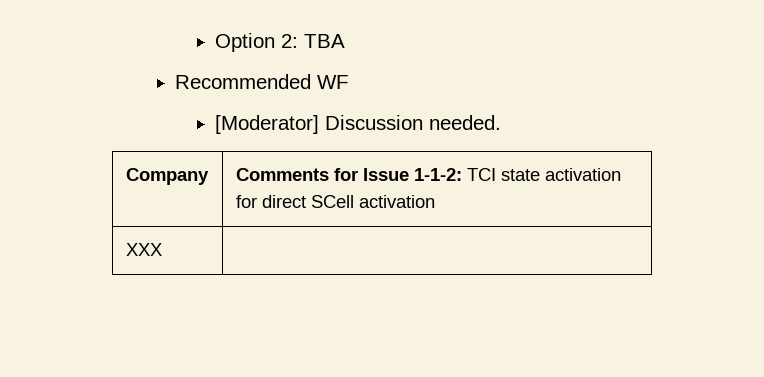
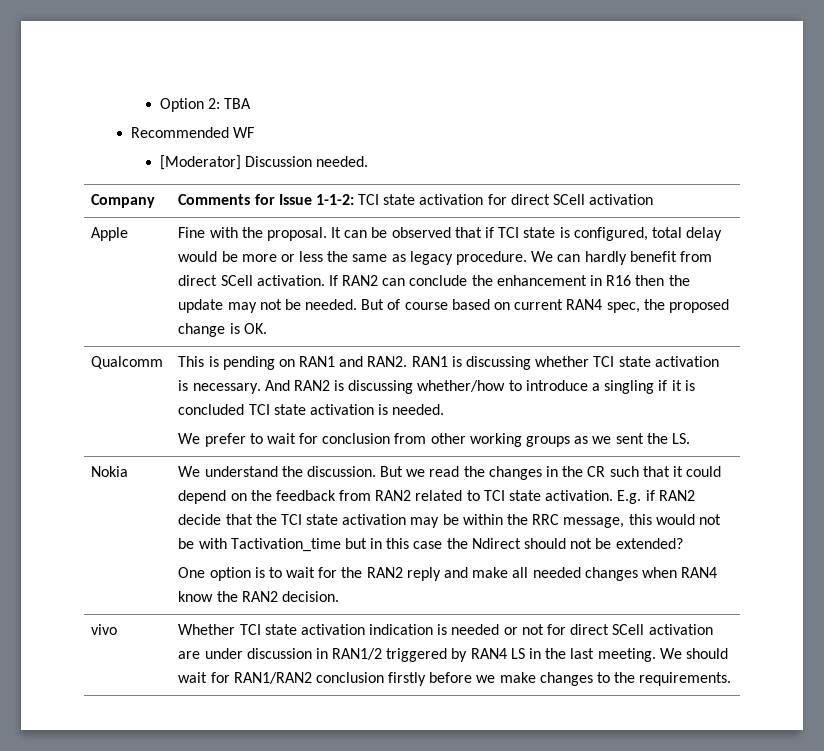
[125,243,162,256] XXX | -> [91,227,129,241] [178,227,723,241] [178,251,712,265] [178,275,690,286] [178,299,729,313] [178,323,267,337] [91,356,164,369] [178,356,719,370] [178,380,695,394] [178,404,445,415] [178,433,690,447] [91,466,129,477] [178,466,722,480] [178,490,695,504] [178,514,721,528] [178,538,683,552] [178,567,718,581] [178,591,339,602] [91,624,118,635] [178,624,713,635] [178,648,728,662] [178,672,732,686] Apple | Fine with the proposal. It can be observed that if TCI state is configured, total delay would be more or less the same as legacy procedure. We can hardly benefit from direct SCell activation. If RAN2 can conclude the enhancement in R16 then the update may not be needed. But of course based on current RAN4 spec, the proposed change is OK. // Qualcomm | This is pending on RAN1 and RAN2. RAN1 is discussing whether TCI state activation is necessary. And RAN2 is discussing whether/how to introduce a singling if it is concluded TCI state activation is needed. // We prefer to wait for conclusion from other working groups as we sent the LS. // Nokia | We understand the discussion. But we read the changes in the CR such that it could depend on the feedback from RAN2 related to TCI state activation. E.g. if RAN2 decide that the TCI state activation may be within the RRC message, this would not be with Tactivation_time but in this case the Ndirect should not be extended? // One option is to wait for the RAN2 reply and make all needed changes when RAN4 know the RAN2 decision. // vivo | Whether TCI state activation indication is needed or not for direct SCell activation are under discussion in RAN1/2 triggered by RAN4 LS in the last meeting. We should wait for RAN1/RAN2 conclusion firstly before we make changes to the requirements.

